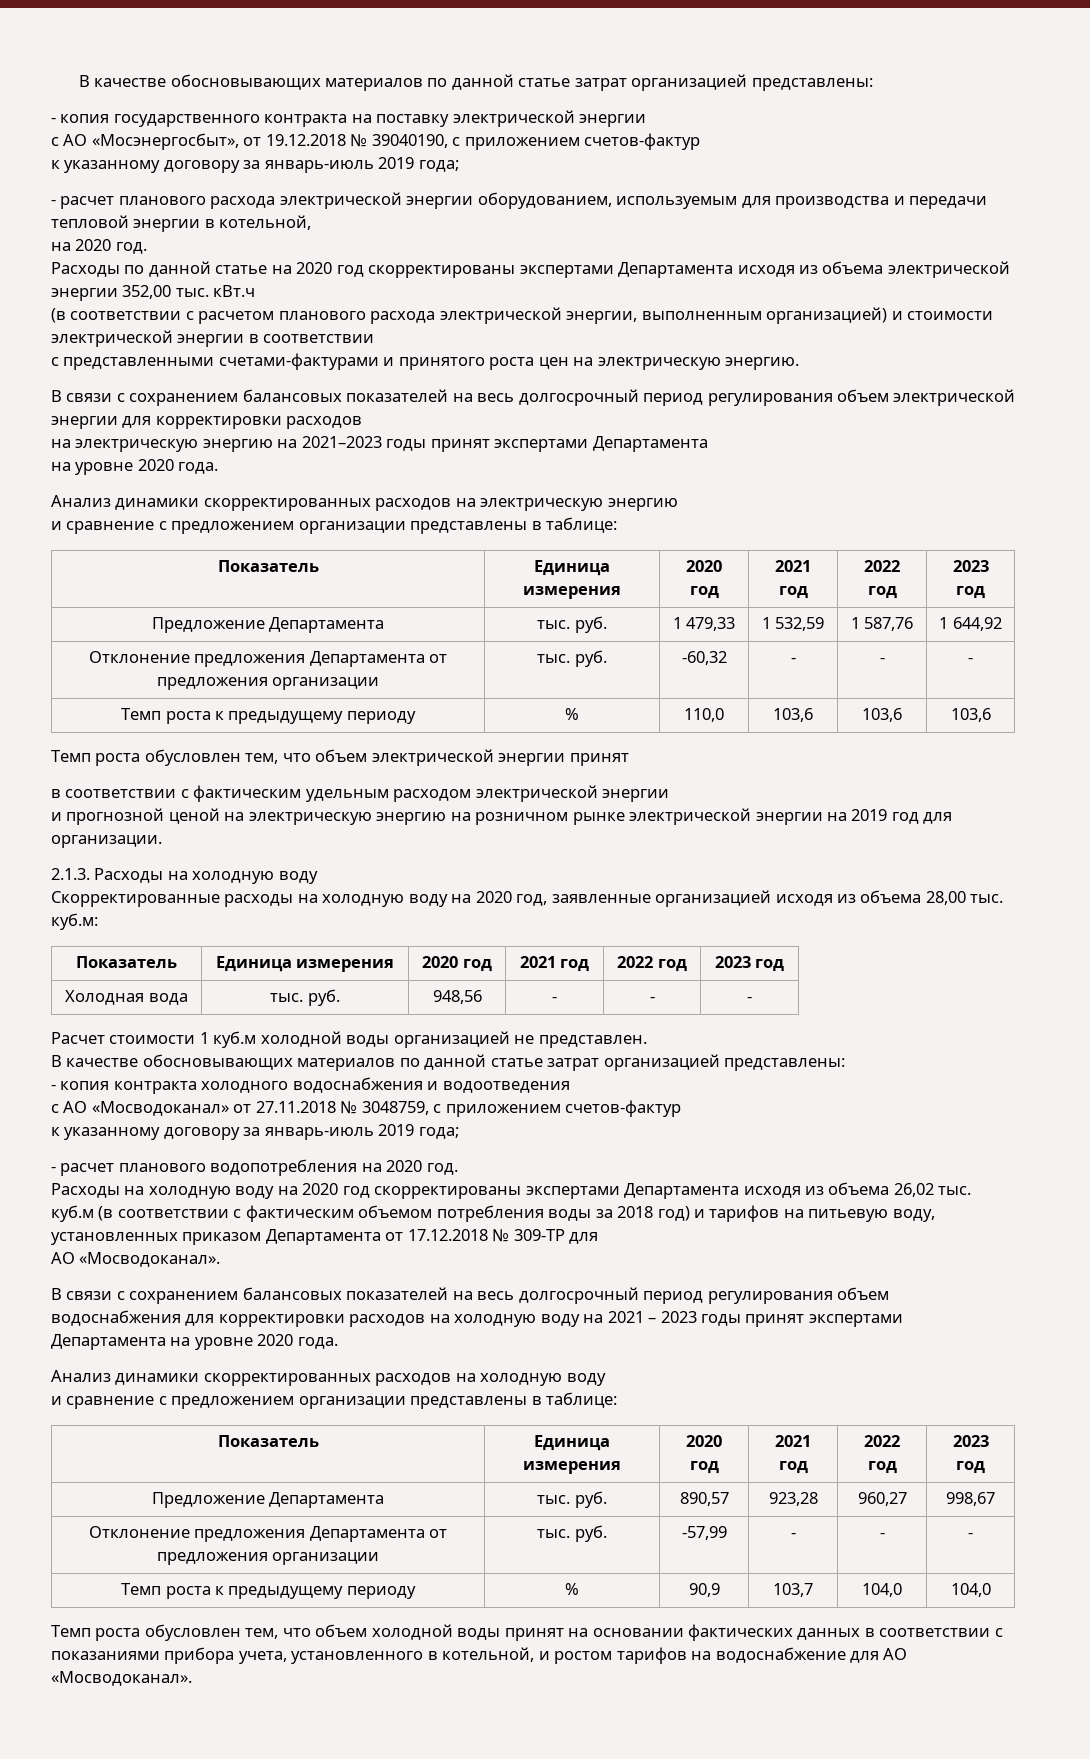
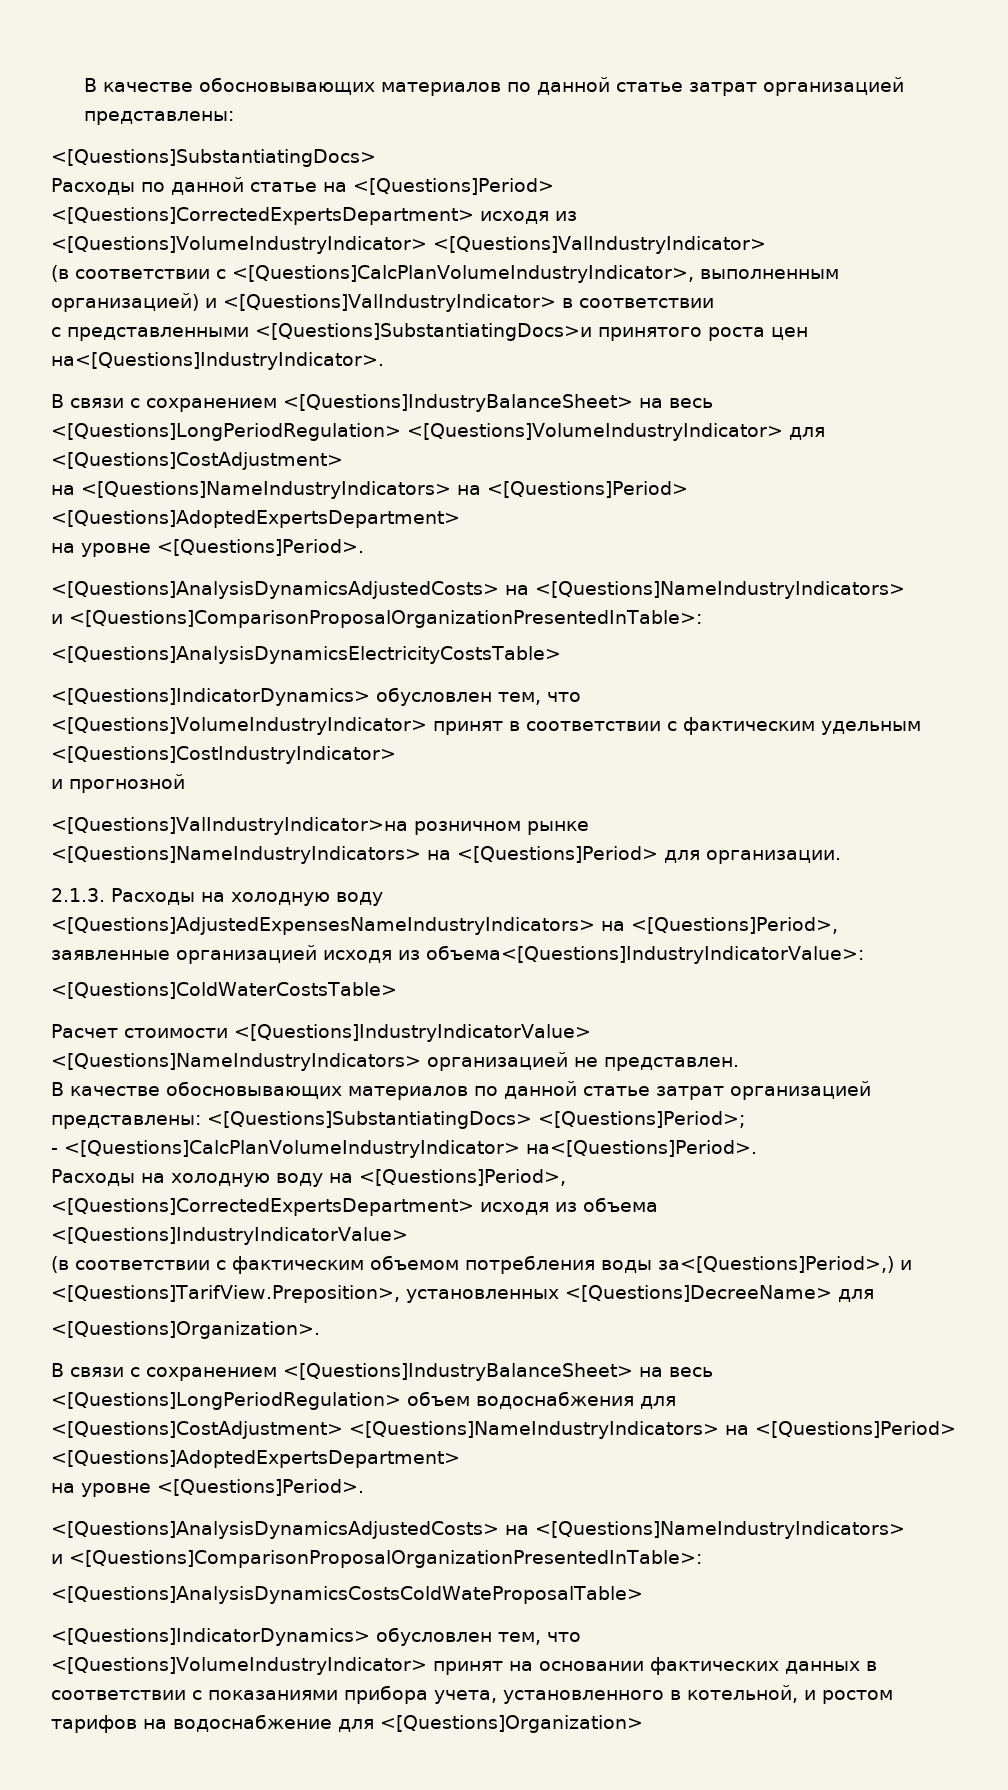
[51,110,647,127] [51,133,701,150] [51,157,459,173] [51,192,988,209] [51,215,312,232] [51,239,147,254] - копия государственного контракта на поставку электрической энергии // с АО «Мосэнергосбыт», от 19.12.2018 № 39040190, с приложением счетов-фактур // к указанному договору за январь-июль 2019 года; // - расчет планового расхода электрической энергии оборудованием, используемым для производства и передачи тепловой энергии в котельной, // на 2020 год. -> [51,149,376,167] <[Questions]SubstantiatingDocs>
[296,261,1010,278] [51,285,256,301] [51,307,994,324] [51,330,245,347] 2020 год скорректированы экспертами Департамента исходя из объема электрической энергии 352,00 тыс. кВт.ч // (в соответствии с расчетом планового расхода электрической энергии, выполненным организацией) и стоимости электрической энергии -> [353,178,554,195] [51,207,577,225] [51,236,766,254] [51,265,839,283] [51,293,556,312] <[Questions]Period> <[Questions]CorrectedExpertsDepartment> исходя из <[Questions]VolumeIndustryIndicator> <[Questions]ValIndustryIndicator> // (в соответствии с <[Questions]СalcPlanVolumeIndustryIndicator>, выполненным организацией) и <[Questions]ValIndustryIndicator>
[218,353,395,370] счетами-фактурами и -> [255,323,592,341] <[Questions]SubstantiatingDocs>и
[573,357,800,370] [51,389,1016,406] [51,416,363,429] [51,436,708,452] [51,459,219,475] [51,495,678,511] [51,517,618,534] [217,560,319,572] [534,560,610,576] [523,586,621,599] [686,560,722,572] [689,586,719,599] [775,560,811,572] [778,586,808,599] [864,560,900,572] [867,586,897,599] [952,560,989,572] [956,586,985,599] [151,617,385,633] [537,616,607,633] [672,617,736,631] [761,617,825,631] [850,617,914,631] [939,617,1002,631] [88,651,448,667] [156,677,380,690] [537,650,607,667] [681,651,727,665] [790,657,796,663] [879,657,885,663] [968,657,973,663] [121,708,416,724] [565,708,579,720] [684,708,724,722] [773,708,813,722] [862,708,902,722] [950,708,991,722] [51,749,629,766] на электрическую энергию. // В связи с сохранением балансовых показателей на весь долгосрочный период регулирования объем электрической энергии для корректировки расходов // на электрическую энергию на 2021–2023 годы принят экспертами Департамента // на уровне 2020 года. // Анализ динамики скорректированных расходов на электрическую энергию // и сравнение с предложением организации представлены в таблице: // Показатель | Единица измерения | 2020 год | 2021 год | 2022 год | 2023 год // Предложение Департамента | тыс. руб. | 1 479,33 | 1 532,59 | 1 587,76 | 1 644,92 // Отклонение предложения Департамента от предложения организации | тыс. руб. | -60,32 | - | - | - // Темп роста к предыдущему периоду | % | 110,0 | 103,6 | 103,6 | 103,6 // Темп роста обусловлен тем, что объем электрической энергии принят // -> [51,352,384,370] [51,394,713,412] [51,423,825,441] [51,452,343,470] [51,481,688,499] [51,510,460,528] [51,539,364,557] [51,581,905,599] [51,610,702,628] [51,646,561,664] [51,687,581,706] [51,717,503,735] на<[Questions]IndustryIndicator>. // В связи с сохранением <[Questions]IndustryBalanceSheet> на весь <[Questions]LongPeriodRegulation> <[Questions]VolumeIndustryIndicator> для <[Questions]СostAdjustment> // на <[Questions]NameIndustryIndicators> на <[Questions]Period> <[Questions]AdoptedExpertsDepartment> // на уровне <[Questions]Period>. // <[Questions]AnalysisDynamicsAdjustedCosts> на <[Questions]NameIndustryIndicators> // и <[Questions]ComparisonProposalOrganizationPresentedInTable>: // <[Questions]AnalysisDynamicsElectricityCostsTable> // <[Questions]IndicatorDynamics> обусловлен тем, что <[Questions]VolumeIndustryIndicator> принят
[393,785,670,802] расходом электрической энергии -> [51,746,396,764] <[Questions]СostIndustryIndicator>
[168,808,919,825] ценой на электрическую энергию на розничном рынке электрической энергии на 2019 год -> [51,817,589,835] [51,846,658,864] // <[Questions]ValIndustryIndicator>на розничном рынке <[Questions]NameIndustryIndicators> на <[Questions]Period>
[51,890,1004,907] [51,913,98,930] [76,956,177,968] [215,956,395,972] [422,956,492,972] [519,956,590,972] [617,956,687,972] [714,956,785,972] [65,990,188,1005] [270,989,340,1006] [432,990,482,1004] [552,996,557,1002] [649,996,655,1002] [747,996,752,1002] [51,1031,390,1048] Скорректированные расходы на холодную воду на 2020 год, заявленные организацией исходя из объема 28,00 тыс. куб.м: // Показатель | Единица измерения | 2020 год | 2021 год | 2022 год | 2023 год // Холодная вода | тыс. руб. | 948,56 | - | - | - // Расчет стоимости 1 куб.м холодной воды -> [51,917,838,935] [51,945,864,964] [51,982,397,999] [51,1024,591,1042] [51,1053,421,1071] <[Questions]AdjustedExpensesNameIndustryIndicators> на <[Questions]Period>, заявленные организацией исходя из объема<[Questions]IndustryIndicatorValue>: // <[Questions]ColdWaterCostsTable> // Расчет стоимости <[Questions]IndustryIndicatorValue> <[Questions]NameIndustryIndicators>
[51,1077,570,1094] [51,1100,682,1117] [51,1124,459,1140] [51,1159,458,1176] // - копия контракта холодного водоснабжения и водоотведения // с АО «Мосводоканал» от 27.11.2018 № 3048759, с приложением счетов-фактур // к указанному договору за январь-июль 2019 года; // - расчет планового водопотребления на 2020 год. -> [207,1111,745,1129] [51,1140,757,1158] <[Questions]SubstantiatingDocs> <[Questions]Period>; // - <[Questions]СalcPlanVolumeIndustryIndicator> на<[Questions]Period>.
[302,1182,972,1199] [51,1205,94,1222] 2020 год скорректированы экспертами Департамента исходя из объема 26,02 тыс. куб.м -> [359,1169,566,1186] [51,1197,658,1216] [51,1227,408,1245] <[Questions]Period>, <[Questions]CorrectedExpertsDepartment> исходя из объема <[Questions]IndustryIndicatorValue> //
[595,1205,935,1222] [51,1229,565,1245] за 2018 год) и тарифов на питьевую воду, установленных приказом Департамента от 17.12.2018 № 309-ТР -> [658,1256,912,1273] [51,1285,832,1303] за<[Questions]Period>,) и <[Questions]TarifView.Preposition>, установленных <[Questions]DecreeName>
[51,1252,221,1267] [51,1287,890,1304] [51,1310,903,1327] [51,1334,338,1350] [51,1370,606,1386] [51,1392,618,1409] [217,1435,319,1447] [534,1435,610,1451] [523,1461,621,1474] [686,1435,722,1447] [689,1461,719,1474] [775,1435,811,1447] [778,1461,808,1474] [864,1435,900,1447] [867,1461,897,1474] [952,1435,989,1447] [956,1461,985,1474] [151,1492,385,1508] [537,1491,607,1508] [679,1492,729,1506] [768,1492,818,1506] [857,1492,907,1506] [946,1492,995,1506] [88,1526,448,1542] [156,1552,380,1565] [537,1525,607,1542] [681,1526,727,1540] [790,1532,796,1538] [879,1532,885,1538] [968,1532,973,1538] [121,1583,416,1599] [565,1583,579,1595] [688,1583,720,1597] [773,1583,813,1597] [862,1583,902,1597] [950,1583,991,1597] [51,1624,501,1641] АО «Мосводоканал». // В связи с сохранением балансовых показателей на весь долгосрочный период регулирования объем водоснабжения для корректировки расходов на холодную воду на 2021 – 2023 годы принят экспертами Департамента на уровне 2020 года. // Анализ динамики скорректированных расходов на холодную воду // и сравнение с предложением организации представлены в таблице: // Показатель | Единица измерения | 2020 год | 2021 год | 2022 год | 2023 год // Предложение Департамента | тыс. руб. | 890,57 | 923,28 | 960,27 | 998,67 // Отклонение предложения Департамента от предложения организации | тыс. руб. | -57,99 | - | - | - // Темп роста к предыдущему периоду | % | 90,9 | 103,7 | 104,0 | 104,0 // Темп роста обусловлен тем, что объем холодной воды -> [51,1321,320,1339] [51,1363,713,1381] [51,1391,676,1410] [51,1421,956,1439] [51,1450,460,1468] [51,1479,364,1497] [51,1521,905,1539] [51,1550,702,1568] [51,1586,643,1604] [51,1627,581,1646] [51,1657,427,1675] <[Questions]Organization>. // В связи с сохранением <[Questions]IndustryBalanceSheet> на весь <[Questions]LongPeriodRegulation> объем водоснабжения для <[Questions]СostAdjustment> <[Questions]NameIndustryIndicators> на <[Questions]Period> <[Questions]AdoptedExpertsDepartment> // на уровне <[Questions]Period>. // <[Questions]AnalysisDynamicsAdjustedCosts> на <[Questions]NameIndustryIndicators> // и <[Questions]ComparisonProposalOrganizationPresentedInTable>: // <[Questions]AnalysisDynamicsCostsColdWateProposalTable> // <[Questions]IndicatorDynamics> обусловлен тем, что <[Questions]VolumeIndustryIndicator>
[883,1648,908,1660] [51,1671,192,1686] АО «Мосводоканал». -> [380,1715,643,1733] <[Questions]Organization>

